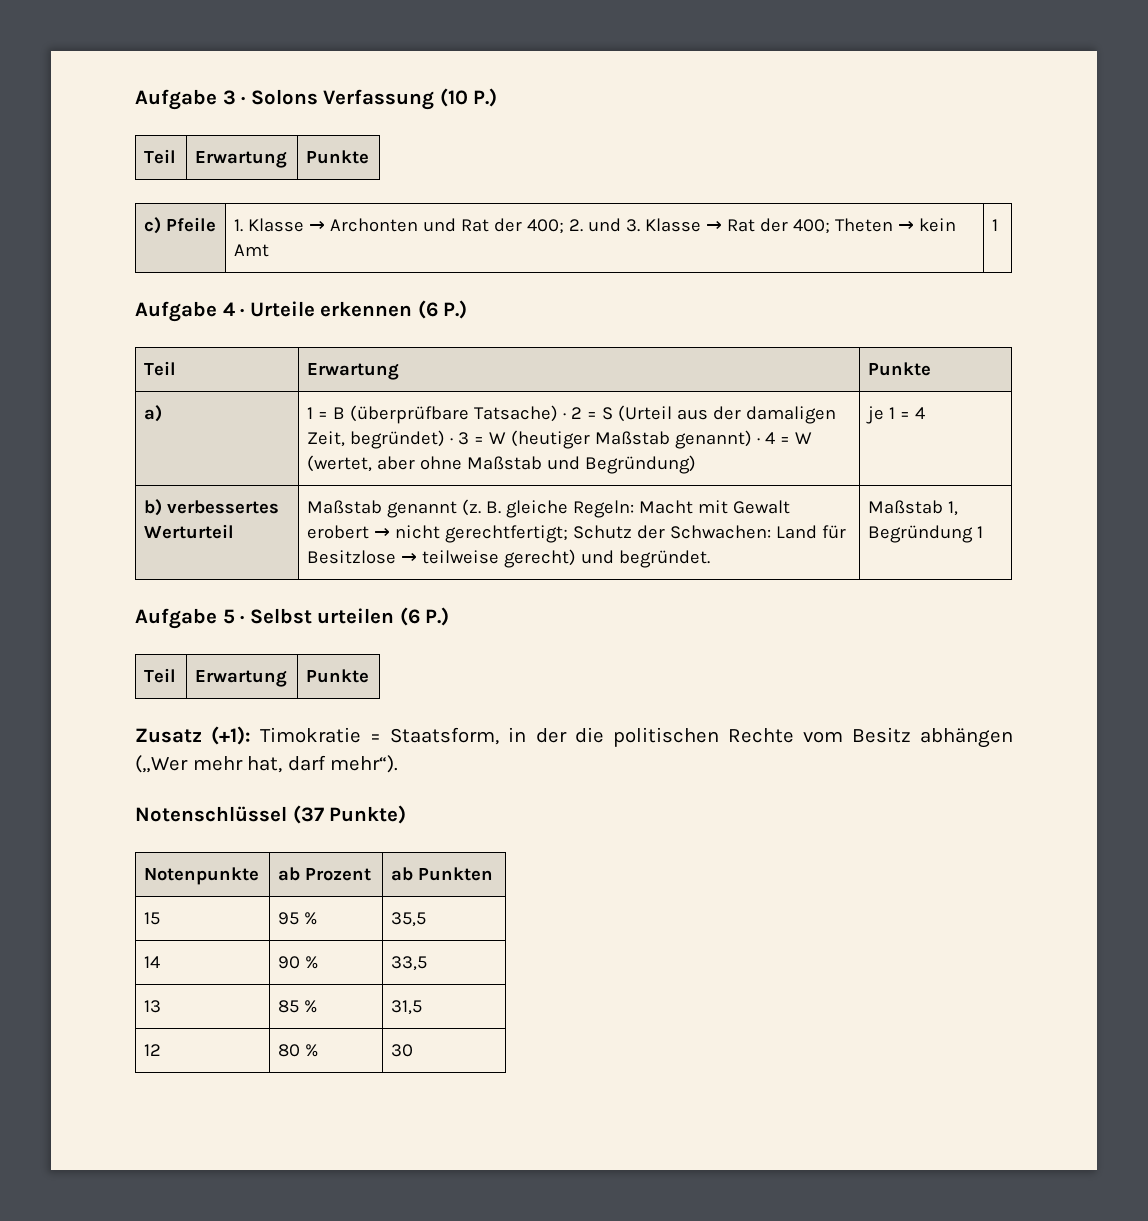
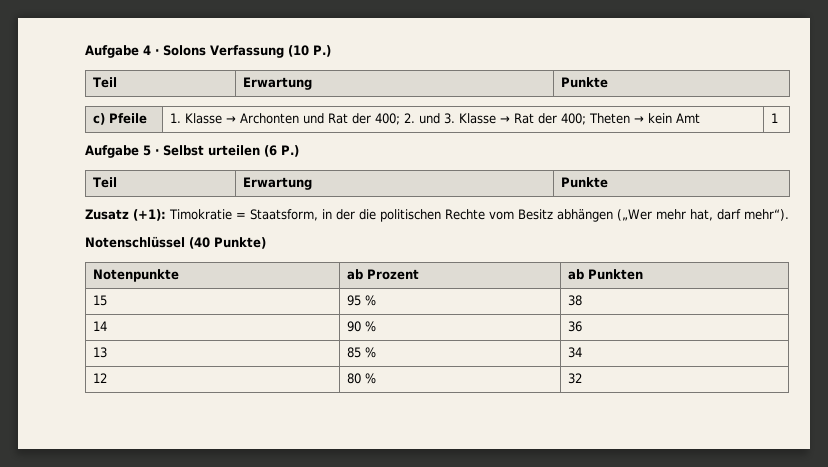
[135,89,236,110] Aufgabe 3 -> [85,45,151,58] Aufgabe 4
[135,300,468,322] [144,361,177,376] [307,363,400,380] [868,362,932,376] [144,405,163,422] [307,405,836,424] [307,430,812,449] [307,455,697,474] [866,406,926,424] [144,499,280,516] [144,524,235,539] [307,499,791,518] [307,525,847,543] [307,549,711,568] [868,500,959,516] [868,525,984,543] // Aufgabe 4 · Urteile erkennen (6 P.) // Teil | Erwartung | Punkte // a) | 1 = B (überprüfbare Tatsache) · 2 = S (Urteil aus der damaligen Zeit, begründet) · 3 = W (heutiger Maßstab genannt) · 4 = W (wertet, aber ohne Maßstab und Begründung) | je 1 = 4 // b) verbessertes Werturteil | Maßstab genannt (z. B. gleiche Regeln: Macht mit Gewalt erobert → nicht gerechtfertigt; Schutz der Schwachen: Land für Besitzlose → teilweise gerecht) und begründet. | Maßstab 1, Begründung 1 -> (778, 118) none
[292,805,324,824] (37 -> [189,237,210,249] (40
[391,912,427,927] 35,5 -> [567,295,582,306] 38
[391,956,428,971] 33,5 -> [567,321,582,332] 36
[391,1000,423,1015] 31,5 -> [567,347,582,358] 34
[391,1044,414,1057] 30 -> [567,373,582,384] 32

